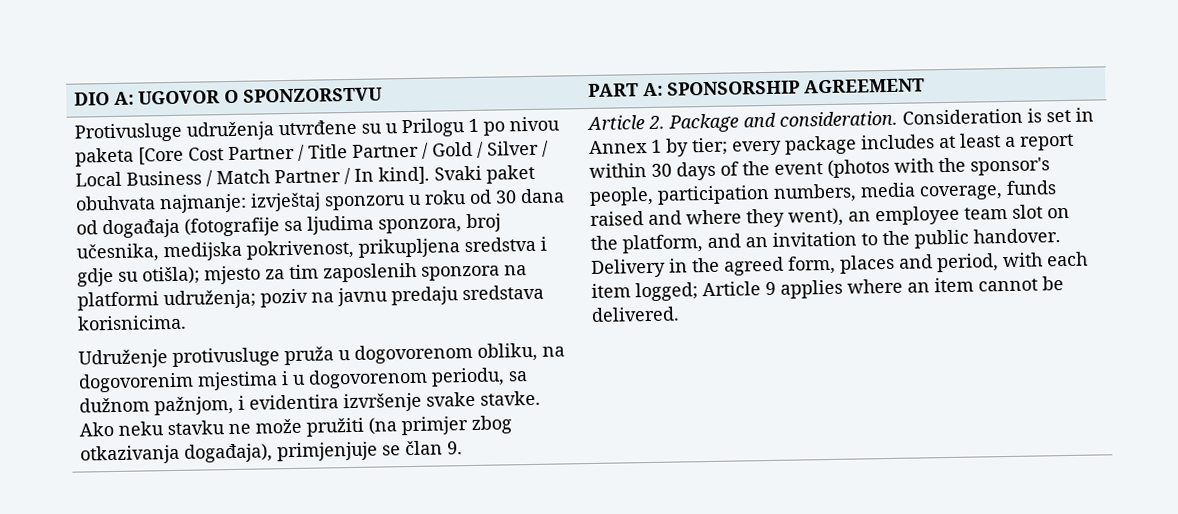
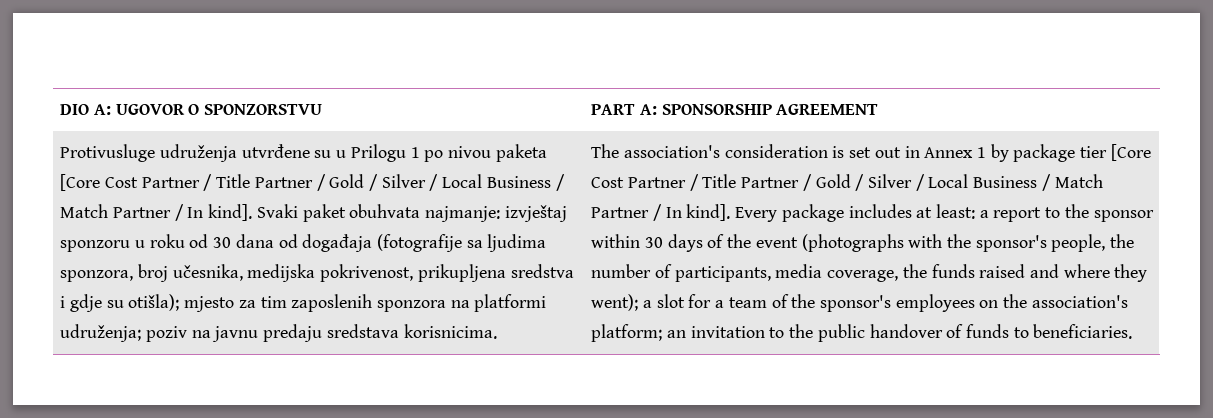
[78,342,566,369] [78,367,529,393] [79,390,542,416] [79,415,513,437] [80,440,464,465] [586,108,1024,133] // Udruženje protivusluge pruža u dogovorenom obliku, na dogovorenim mjestima i u dogovorenom periodu, sa dužnom pažnjom, i evidentira izvršenje svake stavke. Ako neku stavku ne može pružiti (na primjer zbog otkazivanja događaja), primjenjuje se član 9. | Article 2. Package and consideration. Consideration -> [591,144,828,158] | The association's consideration
(1072, 116) none -> [874,147,901,158] out
[692,137,783,156] tier; every -> [1013,144,1151,162] [591,174,1103,191] [591,204,778,222] package tier [Core Cost Partner / Title Partner / Gold / Silver / Local Business / Match Partner / In kind]. Every
[959,133,1002,148] least -> [935,204,975,219] least:
(1075, 142) none -> [1045,204,1154,222] to the sponsor
[827,158,891,178] (photos -> [801,234,904,252] (photographs
[657,183,858,205] participation numbers, -> [1110,234,1135,248] [591,264,771,282] the number of participants,
(1004, 193) none -> [902,264,927,278] the
[788,204,1071,227] [590,233,742,254] went), an employee team slot on the platform, and -> [591,294,1128,312] [591,324,663,342] went); a slot for a team of the sponsor's employees on the association's platform;
[973,228,1062,244] [591,251,1089,278] [591,276,1065,302] [591,306,681,322] handover. Delivery in the agreed form, places and period, with each item logged; Article 9 applies where an item cannot be delivered. -> [869,324,1133,339] handover of funds to beneficiaries.

